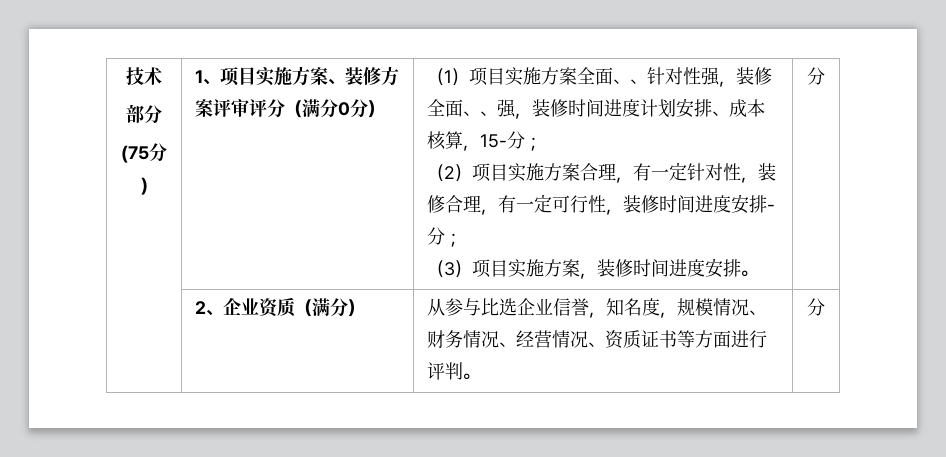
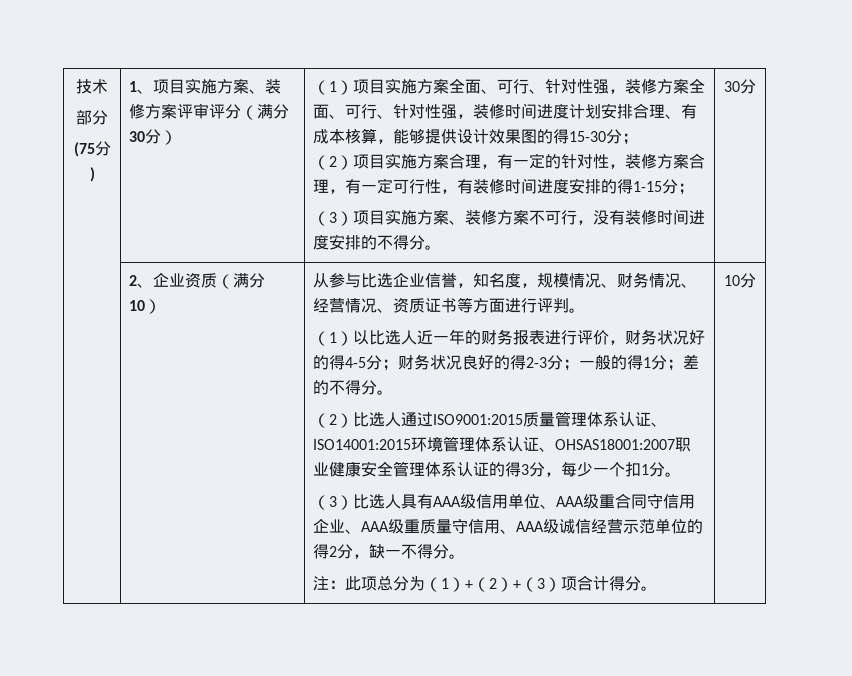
[337,102,350,116] 0 -> [128,131,145,142] 30
[629,67,772,87] [426,99,497,117] 、针对性强，装修全面、、 -> [496,78,705,94] [312,104,441,119] 可行、针对性强，装修方案全面、可行、针对性
[711,111,729,116] 、 -> [632,103,697,119] 合理、有
[479,134,507,148] 15- -> [392,129,606,144] 能够提供设计效果图的得15-30
(687, 171) none -> [544,154,561,169] 的
(445, 204) none -> [656,154,689,169] 方案
[622,194,775,214] 装修时间进度安排- -> [456,178,662,194] 有装修时间进度安排的得1-15
[579,258,758,279] ，装修时间进度安排。 | -> [448,209,705,225] [312,234,441,250] [724,81,740,92] 、装修方案不可行，没有装修时间进度安排的不得分。 | 30
(348, 307) none -> [128,300,145,311] 10
(480, 376) | -> [312,329,705,346] [312,354,699,371] [312,380,393,395] [312,411,667,428] [312,436,691,452] [312,461,681,477] [312,493,695,510] [312,518,703,534] [312,544,465,559] [312,575,657,592] [724,275,740,286] // （1）以比选人近一年的财务报表进行评价，财务状况好的得4-5分；财务状况良好的得2-3分；一般的得1分；差的不得分。 // （2）比选人通过ISO9001:2015质量管理体系认证、ISO14001:2015环境管理体系认证、OHSAS18001:2007职业健康安全管理体系认证的得3分，每少一个扣1分。 // （3）比选人具有AAA级信用单位、AAA级重合同守信用企业、AAA级重质量守信用、AAA级诚信经营示范单位的得2分，缺一不得分。 // 注：此项总分为（1）+（2）+（3）项合计得分。 | 10

